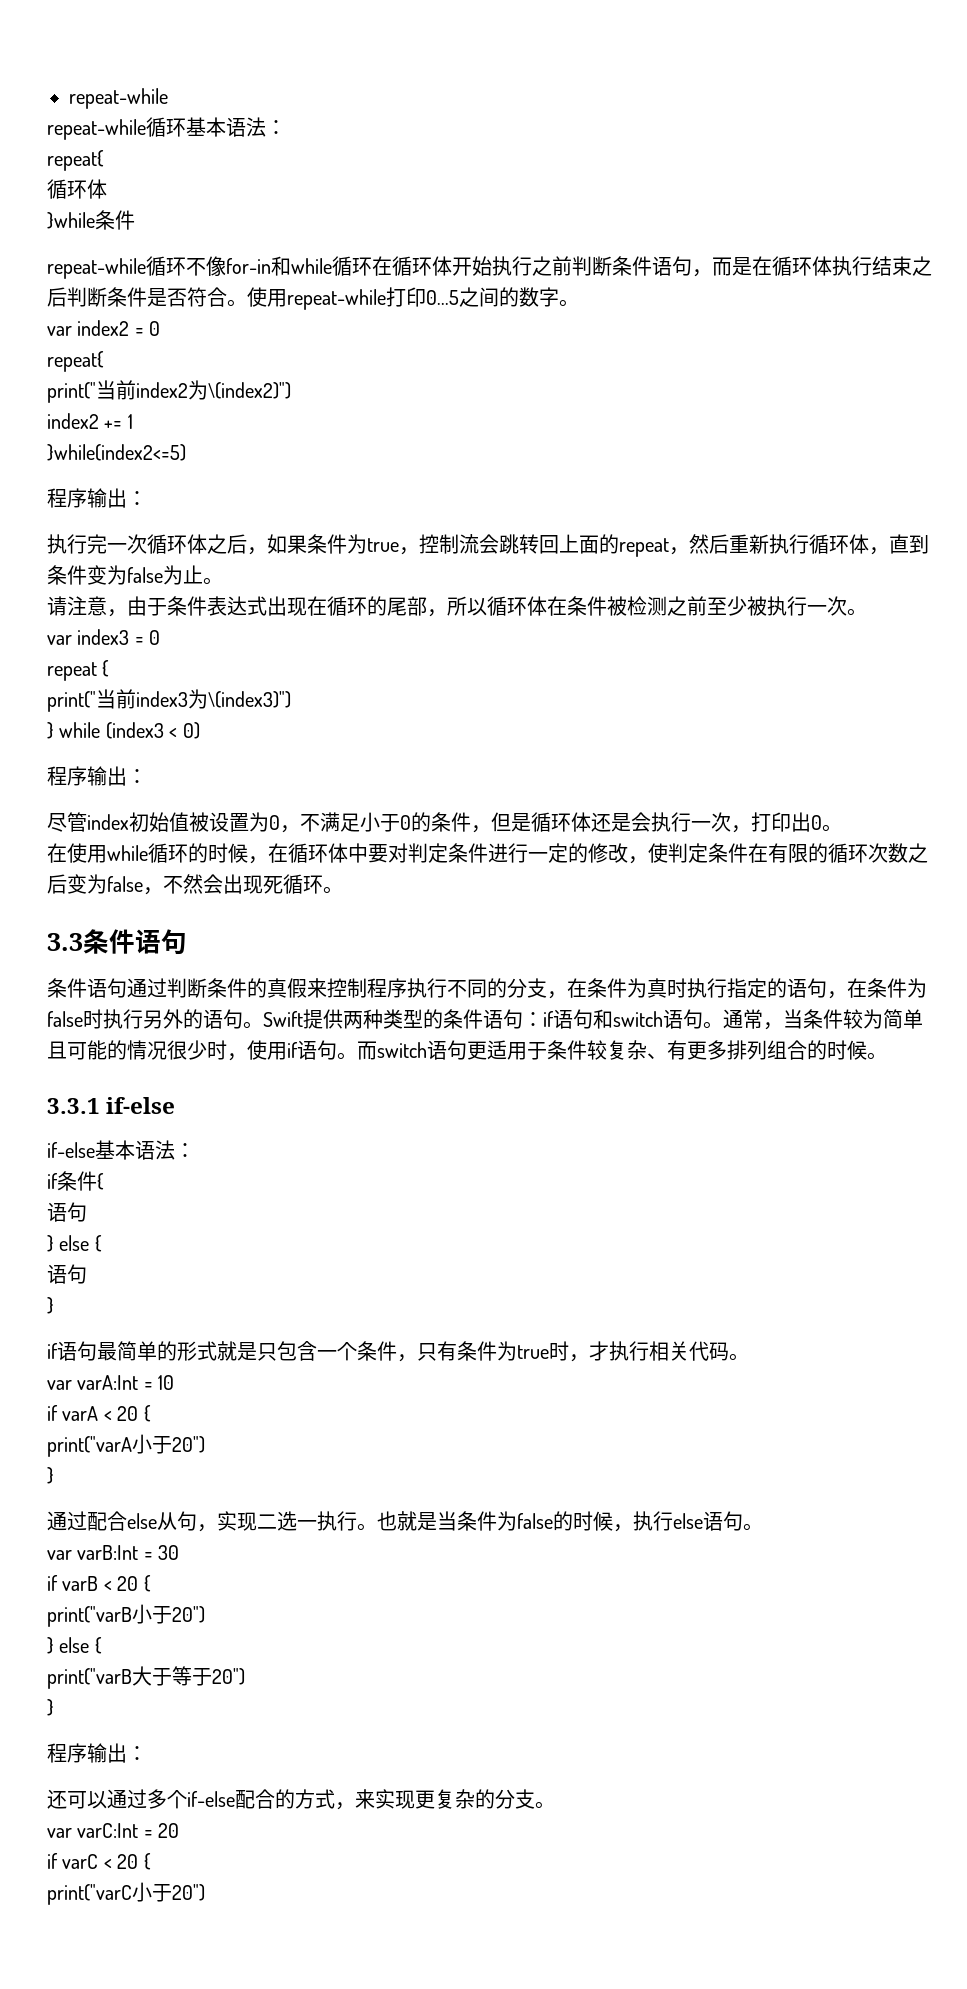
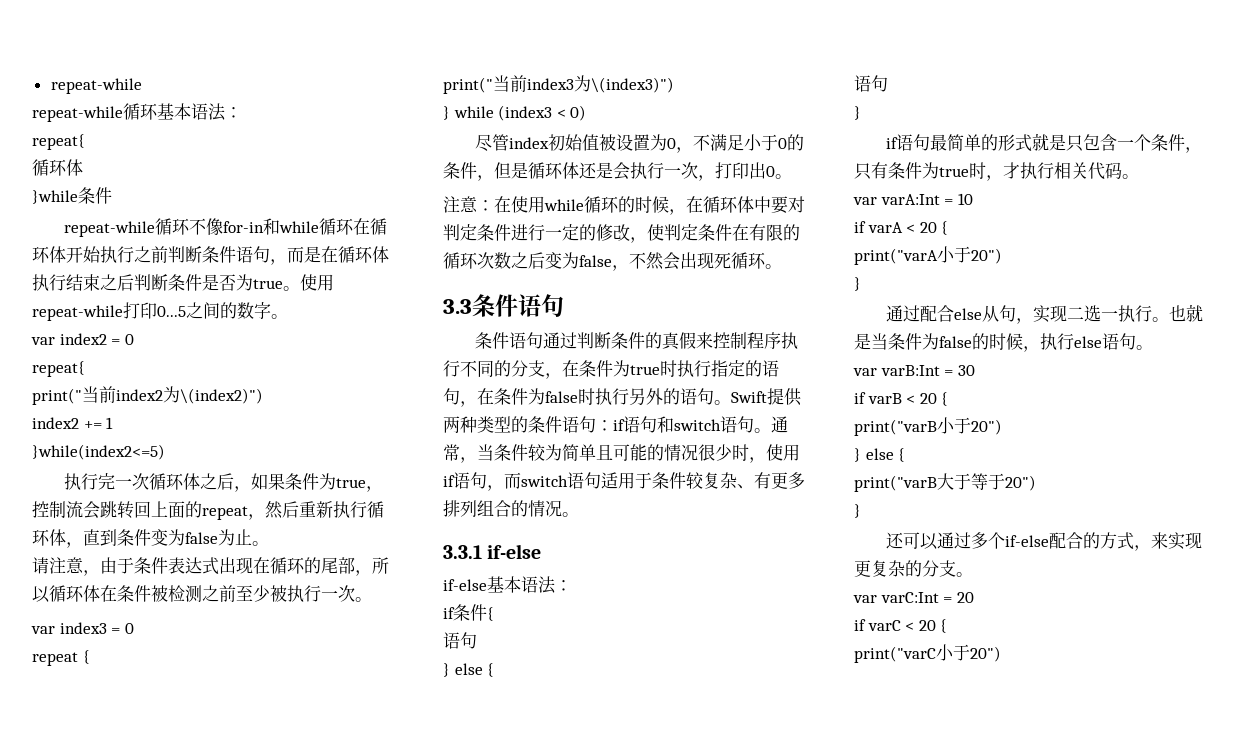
[187,287,227,307] 符合 -> [236,274,283,291] 为true
[47,488,147,508] // 程序输出： -> (165, 452) none
[47,766,147,786] // 程序输出： -> (587, 113) none
(842, 828) none -> [443,196,494,213] 注意：
[647,978,667,998] 真 -> [630,365,660,375] true
[337,1052,357,1060] 。 -> [487,485,504,491] ，
[467,1041,487,1060] 更 -> (601, 480) none
[827,1040,867,1060] 时候 -> [528,500,562,517] 情况
[47,1743,147,1763] // 程序输出： -> (861, 511) none

